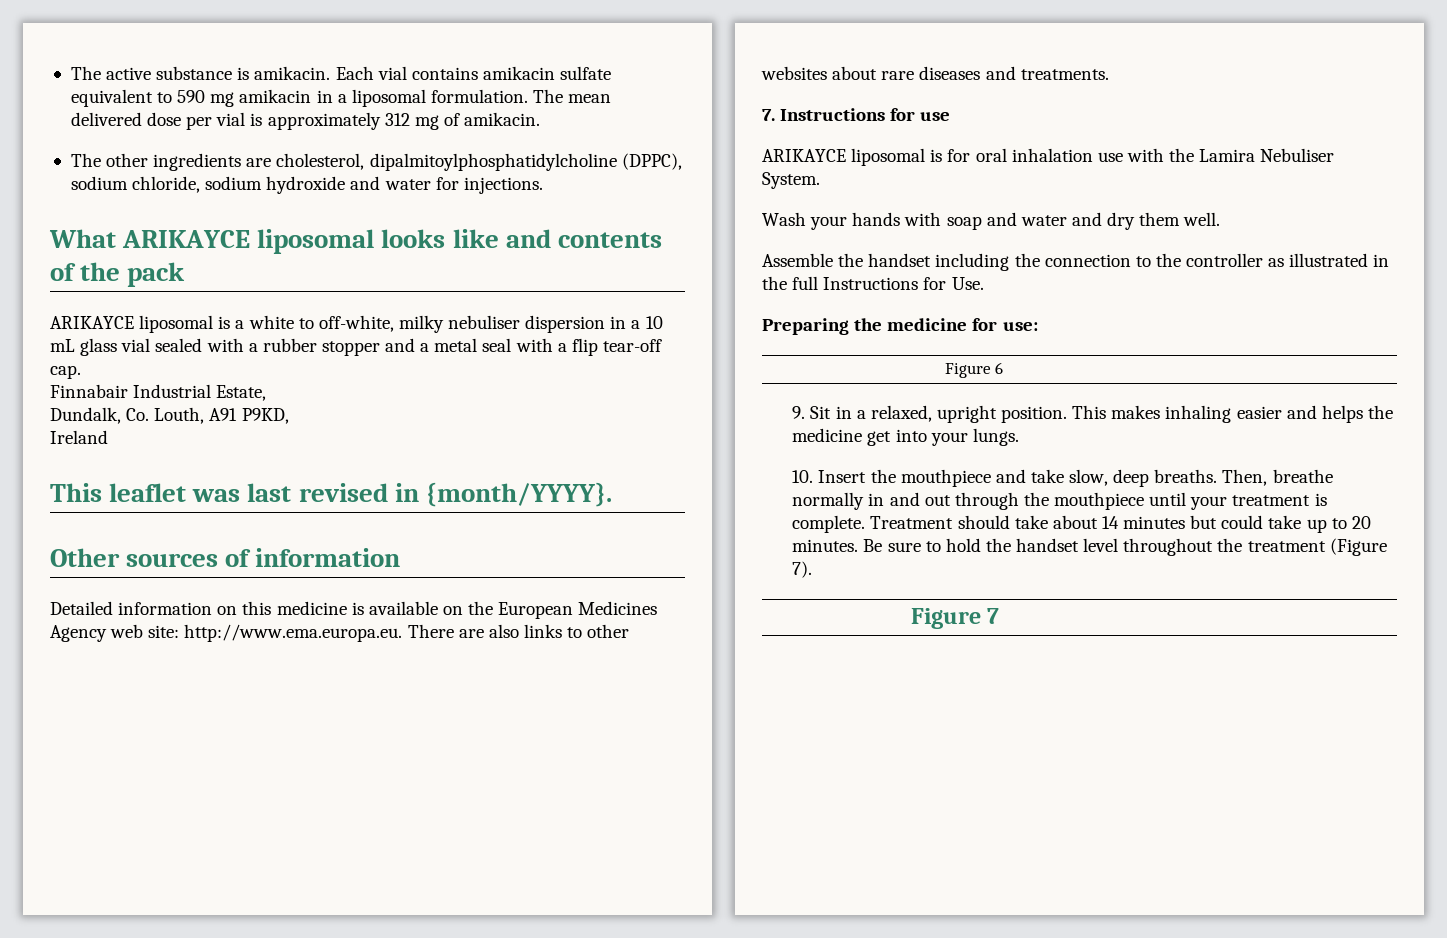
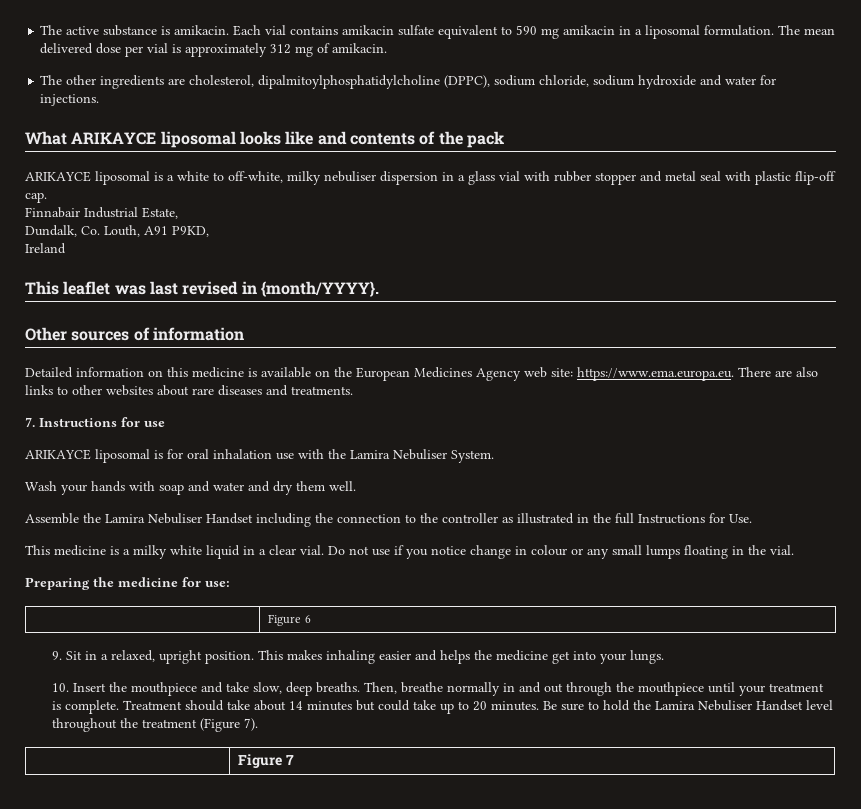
[645,316,663,329] [50,338,258,356] 10 mL glass vial sealed with a -> [468,171,550,185] glass vial with
[420,343,430,352] a -> (662, 176) none
[557,338,662,356] a flip tear-off -> [755,171,836,185] plastic flip-off
[184,624,403,642] http://www.ema.europa.eu. -> [577,367,734,381] https://www.ema.europa.eu.
[868,253,932,267] handset -> [105,513,253,524] Lamira Nebuliser Handset
(984, 283) none -> [25,545,794,559] // This medicine is a milky white liquid in a clear vial. Do not use if you notice change in colour or any small lumps floating in the vial.
[1016,538,1080,552] handset -> [655,700,804,711] Lamira Nebuliser Handset

